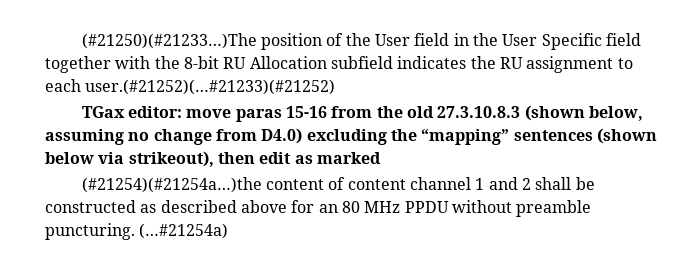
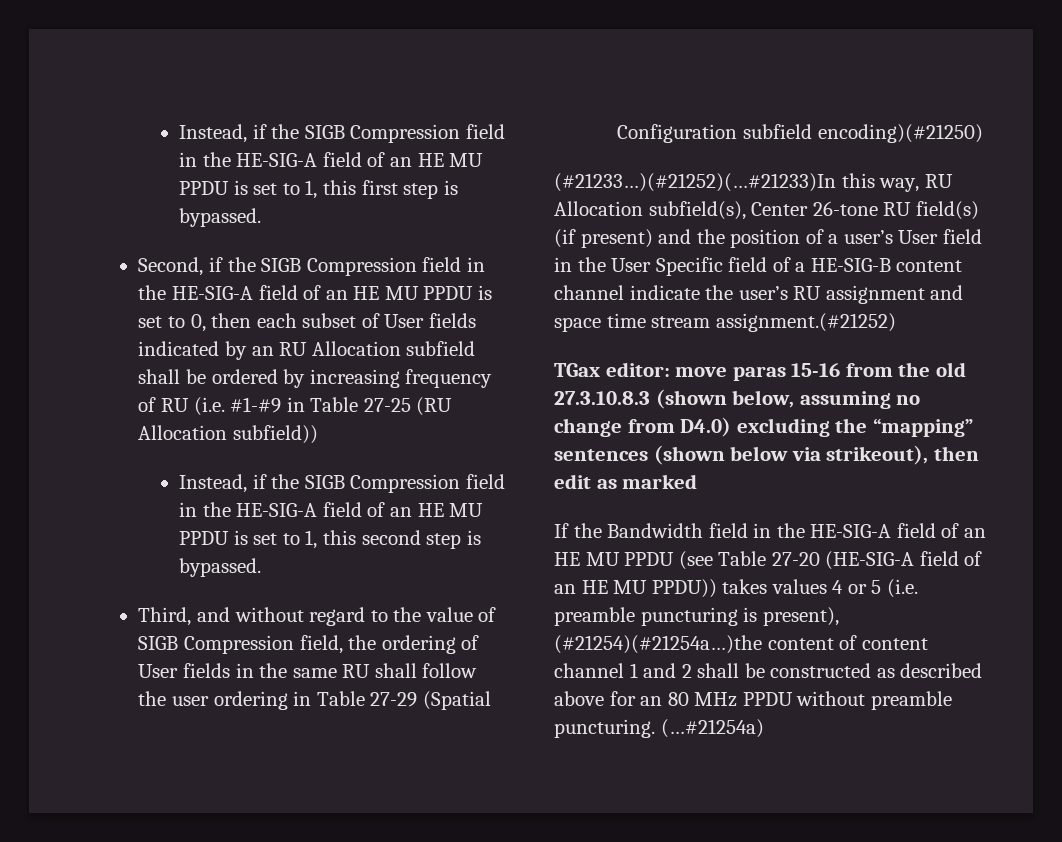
[81,33,371,50] (#21250)(#21233…)The position of the -> [179,124,506,143] [179,152,484,167] [179,180,458,199] [179,208,262,227] [138,257,485,276] [138,285,492,300] [138,313,476,332] [138,341,476,360] [138,369,493,388] [138,397,453,416] [138,425,318,444] [179,474,506,493] [179,502,484,517] [179,530,481,549] [179,558,262,577] [138,607,497,626] [138,635,480,654] [138,663,478,678] [138,691,491,710] [617,124,983,143] [554,173,953,192] [554,201,979,220] [554,229,893,248] Instead, if the SIGB Compression field in the HE-SIG-A field of an HE MU PPDU is set to 1, this first step is bypassed. // Second, if the SIGB Compression field in the HE-SIG-A field of an HE MU PPDU is set to 0, then each subset of User fields indicated by an RU Allocation subfield shall be ordered by increasing frequency of RU (i.e. #1-#9 in Table 27-25 (RU Allocation subfield)) // Instead, if the SIGB Compression field in the HE-SIG-A field of an HE MU PPDU is set to 1, this second step is bypassed. // Third, and without regard to the value of SIGB Compression field, the ordering of User fields in the same RU shall follow the user ordering in Table 27-29 (Spatial Configuration subfield encoding)(#21250) // (#21233…)(#21252)(…#21233)In this way, RU Allocation subfield(s), Center 26-tone RU field(s) (if present) and the position of a user’s
[45,56,633,73] [45,79,336,95] together with the 8-bit RU Allocation subfield indicates the RU assignment to each user.(#21252)(…#21233)(#21252) -> [772,257,963,272] [554,285,964,304] [554,313,896,332] of a HE-SIG-B content channel indicate the user’s RU assignment and space time stream assignment.(#21252)
(381, 158) none -> [554,523,986,538] [554,551,983,570] [554,579,918,598] [554,607,839,626] If the Bandwidth field in the HE-SIG-A field of an HE MU PPDU (see Table 27-20 (HE-SIG-A field of an HE MU PPDU)) takes values 4 or 5 (i.e. preamble puncturing is present),

